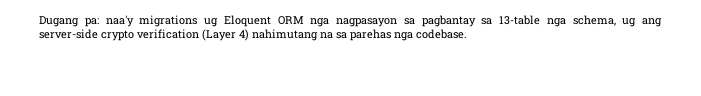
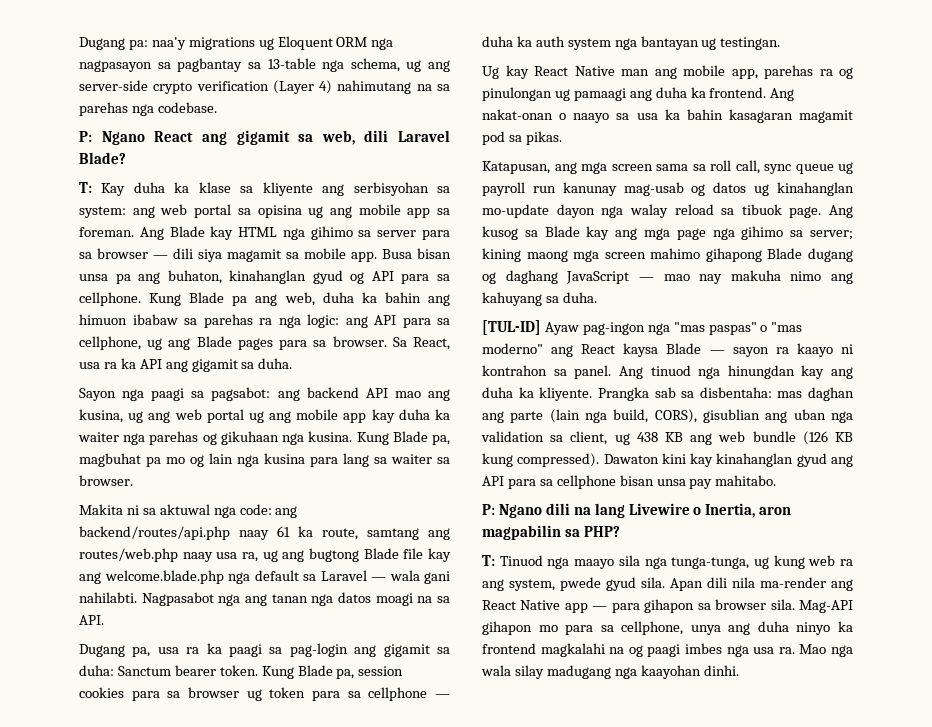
(467, 34) none -> [79,130,450,145] [79,152,126,164] [79,182,451,196] [79,204,450,218] [79,226,450,240] [79,248,451,262] [79,270,450,284] [79,292,450,306] [79,314,450,328] [79,336,450,350] [79,358,293,372] [79,387,450,401] [79,409,451,423] [78,431,451,445] [79,453,450,467] [79,475,133,486] [79,504,298,518] [79,526,450,540] [79,548,452,562] [79,570,450,584] [79,592,450,606] [79,615,104,625] [79,643,450,657] [79,665,404,679] [79,687,451,701] [482,36,781,50] [482,65,853,79] [482,87,795,101] [482,109,853,123] [482,131,562,145] [482,160,853,174] [482,182,855,196] [482,204,853,218] [482,226,853,240] [482,248,853,262] [482,270,853,284] [482,292,597,306] [482,320,803,335] [482,343,853,357] [482,365,853,379] [482,387,854,401] [482,409,853,423] [481,431,853,445] [482,453,853,467] [482,475,777,489] [482,503,792,518] [482,525,620,540] [482,555,853,569] [482,577,853,591] [482,599,853,613] [482,621,853,635] [482,643,853,657] [481,665,739,679] // P: Ngano React ang gigamit sa web, dili Laravel Blade? // T: Kay duha ka klase sa kliyente ang serbisyohan sa system: ang web portal sa opisina ug ang mobile app sa foreman. Ang Blade kay HTML nga gihimo sa server para sa browser — dili siya magamit sa mobile app. Busa bisan unsa pa ang buhaton, kinahanglan gyud og API para sa cellphone. Kung Blade pa ang web, duha ka bahin ang himuon ibabaw sa parehas ra nga logic: ang API para sa cellphone, ug ang Blade pages para sa browser. Sa React, usa ra ka API ang gigamit sa duha. // Sayon nga paagi sa pagsabot: ang backend API mao ang kusina, ug ang web portal ug ang mobile app kay duha ka waiter nga parehas og gikuhaan nga kusina. Kung Blade pa, magbuhat pa mo og lain nga kusina para lang sa waiter sa browser. // Makita ni sa aktuwal nga code: ang backend/routes/api.php naay 61 ka route, samtang ang routes/web.php naay usa ra, ug ang bugtong Blade file kay ang welcome.blade.php nga default sa Laravel — wala gani nahilabti. Nagpasabot nga ang tanan nga datos moagi na sa API. // Dugang pa, usa ra ka paagi sa pag-login ang gigamit sa duha: Sanctum bearer token. Kung Blade pa, session cookies para sa browser ug token para sa cellphone — duha ka auth system nga bantayan ug testingan. // Ug kay React Native man ang mobile app, parehas ra og pinulongan ug pamaagi ang duha ka frontend. Ang nakat-onan o naayo sa usa ka bahin kasagaran magamit pod sa pikas. // Katapusan, ang mga screen sama sa roll call, sync queue ug payroll run kanunay mag-usab og datos ug kinahanglan mo-update dayon nga walay reload sa tibuok page. Ang kusog sa Blade kay ang mga page nga gihimo sa server; kining maong mga screen mahimo gihapong Blade dugang og daghang JavaScript — mao nay makuha nimo ang kahuyang sa duha. // [TUL-ID] Ayaw pag-ingon nga "mas paspas" o "mas moderno" ang React kaysa Blade — sayon ra kaayo ni kontrahon sa panel. Ang tinuod nga hinungdan kay ang duha ka kliyente. Prangka sab sa disbentaha: mas daghan ang parte (lain nga build, CORS), gisublian ang uban nga validation sa client, ug 438 KB ang web bundle (126 KB kung compressed). Dawaton kini kay kinahanglan gyud ang API para sa cellphone bisan unsa pay mahitabo. // P: Ngano dili na lang Livewire o Inertia, aron magpabilin sa PHP? // T: Tinuod nga maayo sila nga tunga-tunga, ug kung web ra ang system, pwede gyud sila. Apan dili nila ma-render ang React Native app — para gihapon sa browser sila. Mag-API gihapon mo para sa cellphone, unya ang duha ninyo ka frontend magkalahi na og paagi imbes nga usa ra. Mao nga wala silay madugang nga kaayohan dinhi.

